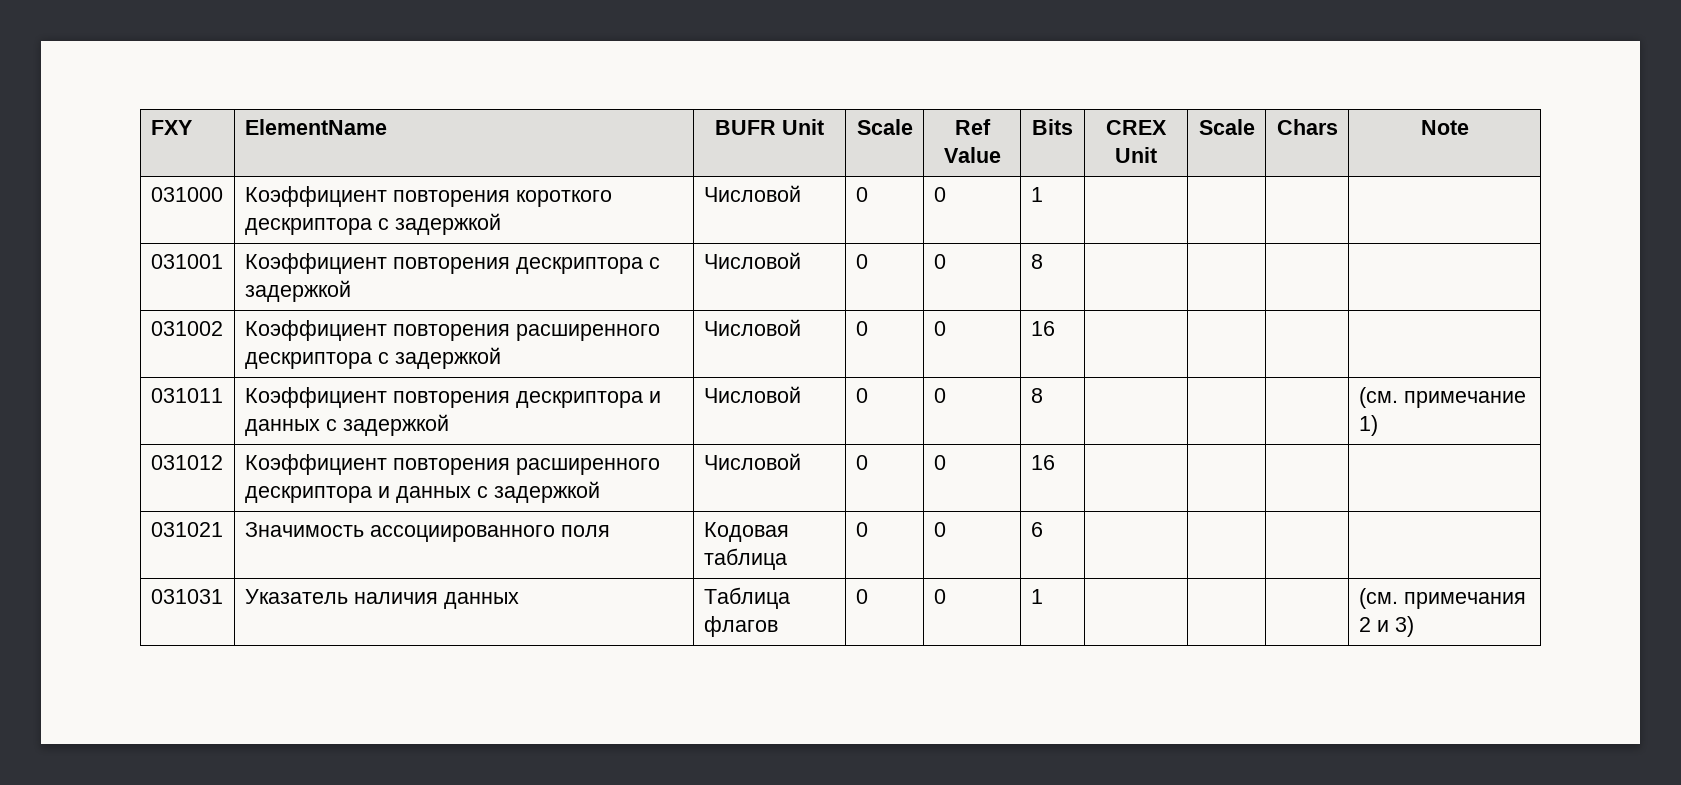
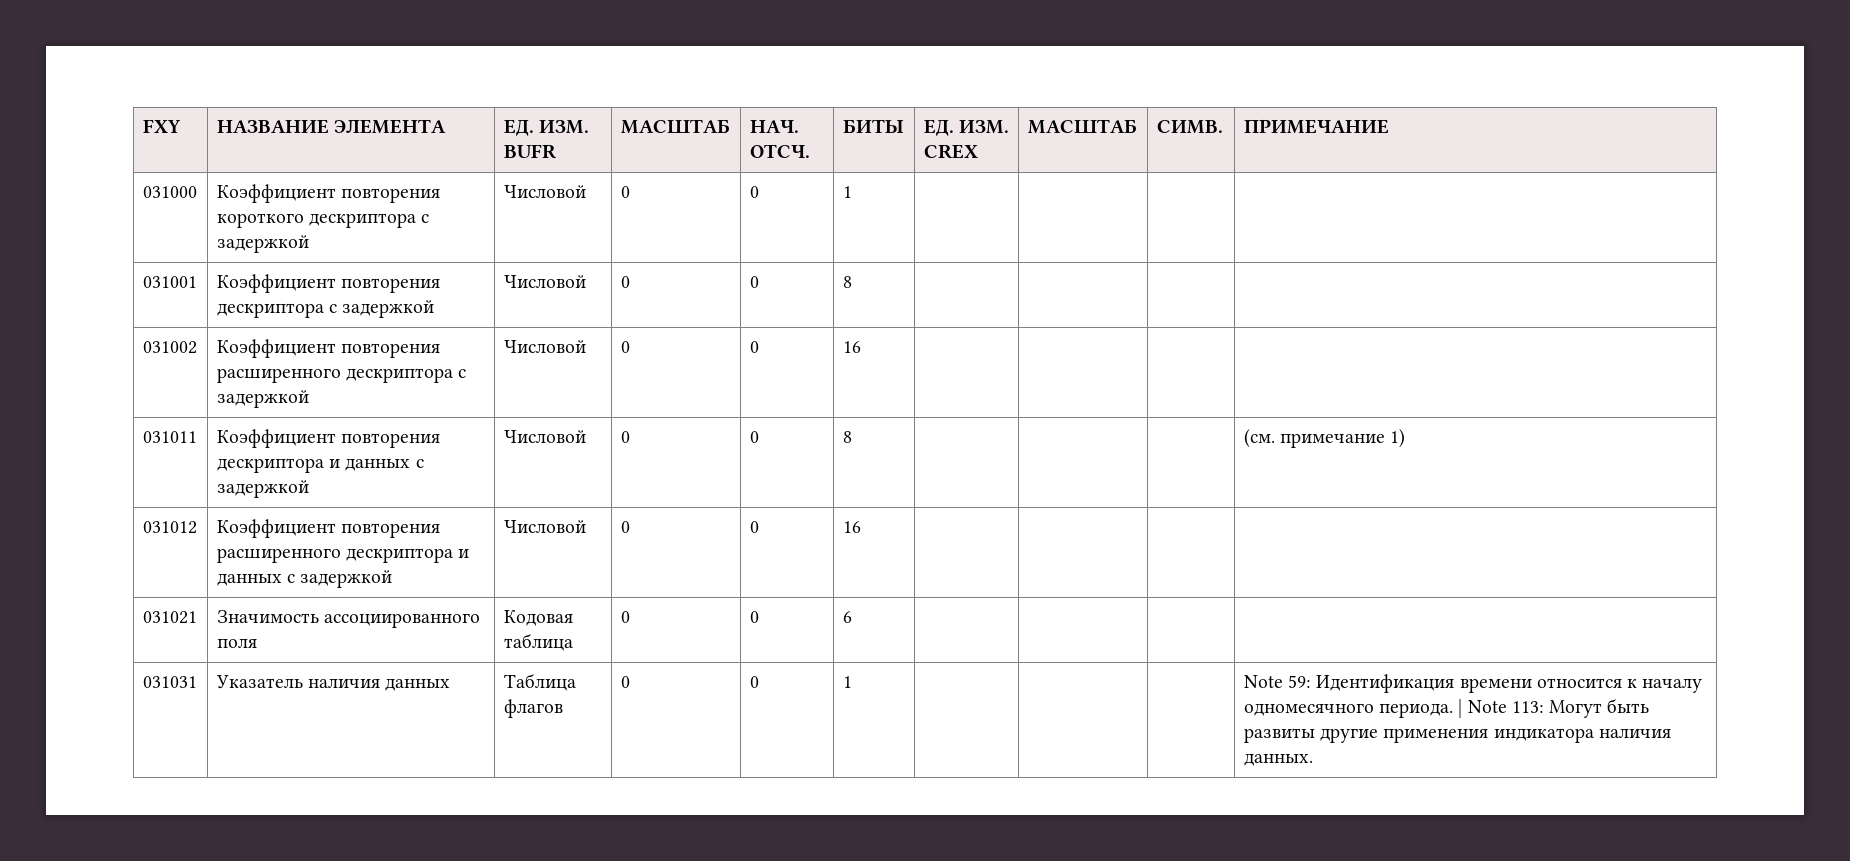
[244,119,387,135] [715,119,824,135] [856,119,913,135] [954,119,991,135] [943,147,1001,163] [1032,119,1073,135] [1106,120,1167,135] [1115,147,1157,163] [1198,119,1255,135] [1276,119,1338,135] [1420,120,1469,135] ElementName | BUFR Unit | Scale | Ref Value | Bits | CREX Unit | Scale | Chars | Note -> [216,119,447,134] [503,119,590,136] [503,144,556,159] [620,119,730,134] [749,120,799,133] [749,144,810,158] [842,119,904,133] [923,119,1010,136] [923,144,978,159] [1027,119,1137,134] [1156,120,1223,134] [1243,119,1389,134] НАЗВАНИЕ ЭЛЕМЕНТА | ЕД. ИЗМ. BUFR | МАСШТАБ | НАЧ. ОТСЧ. | БИТЫ | ЕД. ИЗМ. CREX | МАСШТАБ | СИМВ. | ПРИМЕЧАНИЕ
[1358,588,1526,609] [1358,616,1414,637] (см. примечания 2 и 3) -> [1243,674,1703,693] [1243,698,1650,718] [1243,728,1671,743] [1243,753,1313,766] Note 59: Идентификация времени относится к началу одномесячного периода. | Note 113: Могут быть развиты другие применения индикатора наличия данных.

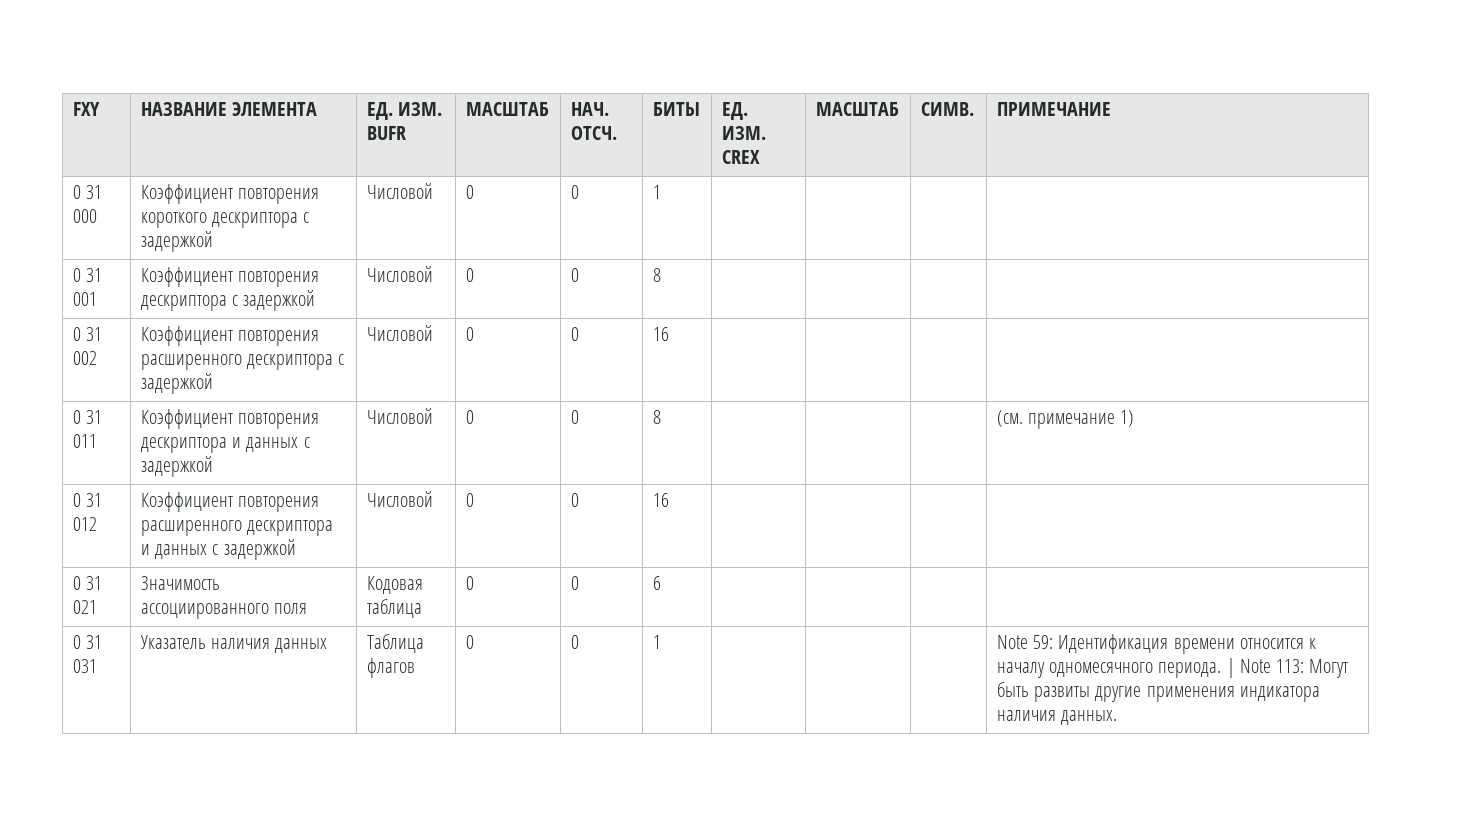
[142,186,197,198] 031000 -> [72,185,103,199] [72,209,97,223] 0 31 000
[142,276,197,288] 031001 -> [72,268,103,282] [72,292,97,306] 0 31 001
[142,341,197,354] 031002 -> [72,327,103,341] [72,351,97,365] 0 31 002
[142,431,197,443] 031011 -> [72,410,103,424] [72,434,97,448] 0 31 011
[142,521,197,534] 031012 -> [72,493,103,507] [72,517,97,531] 0 31 012
[142,611,197,624] 031021 -> [72,576,103,590] [72,600,97,614] 0 31 021
[142,676,197,688] 031031 -> [72,635,103,649] [72,659,97,673] 0 31 031

